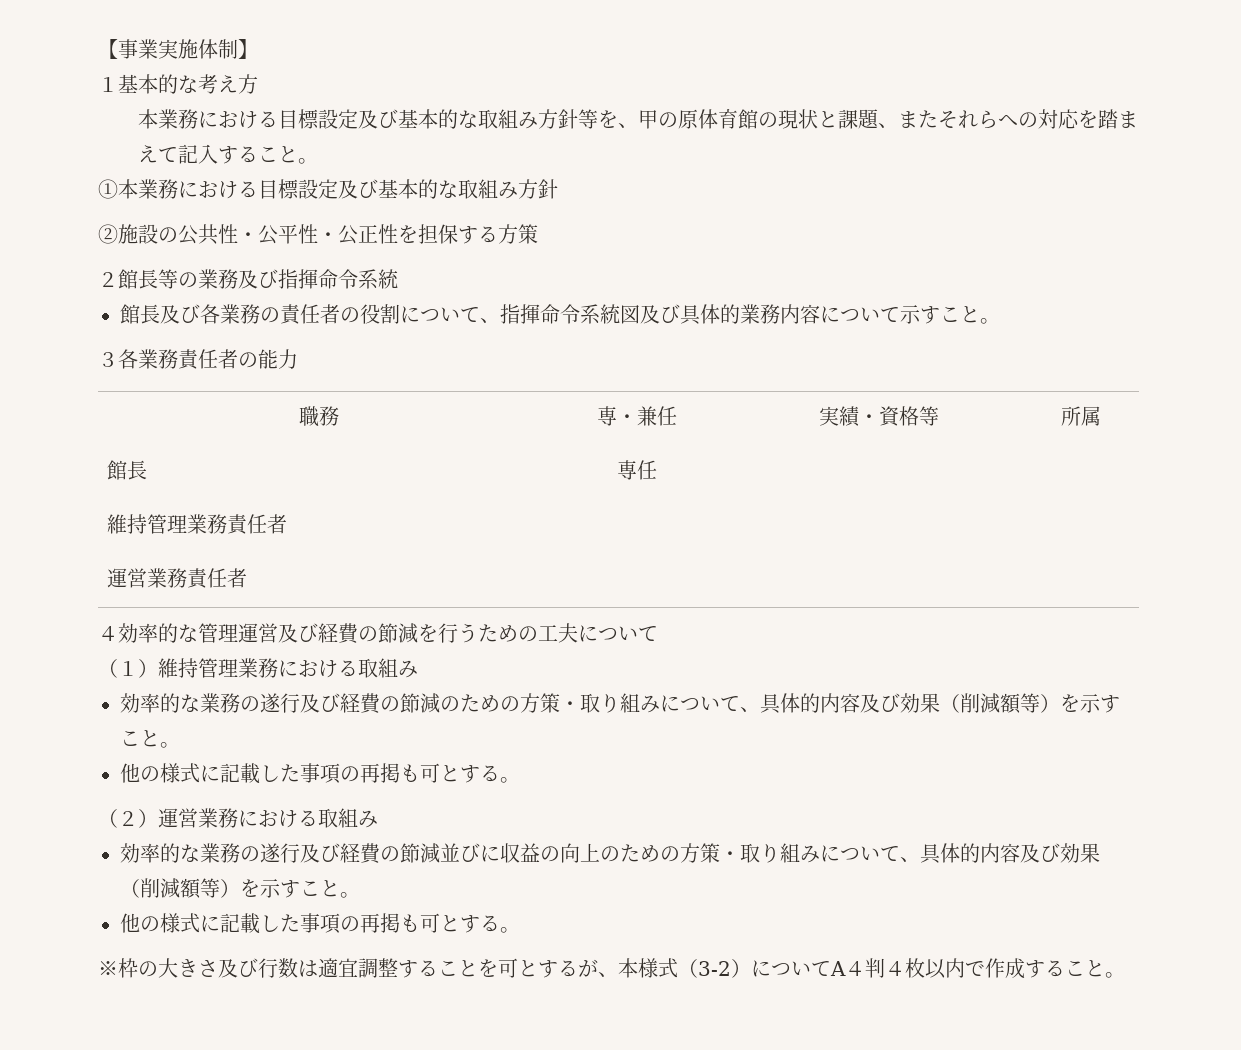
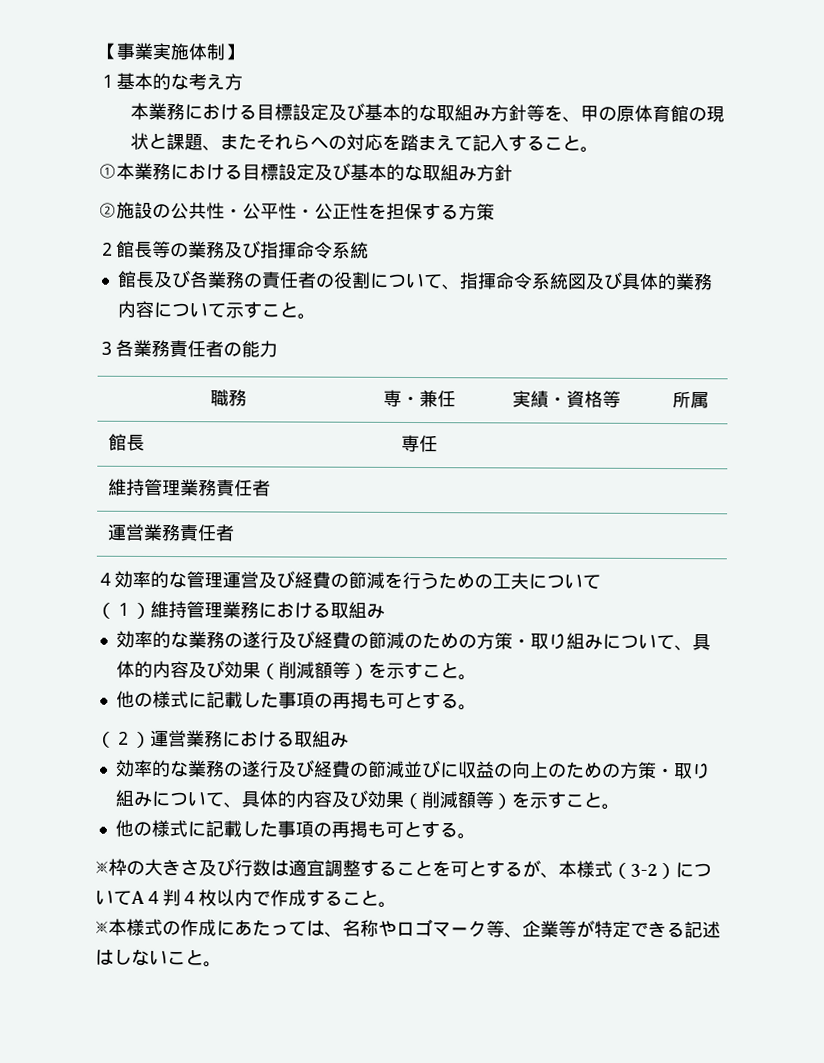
(1125, 975) none -> [95,918,721,939] [95,948,222,968] // ※本様式の作成にあたっては、名称やロゴマーク等、企業等が特定できる記述はしないこと。

